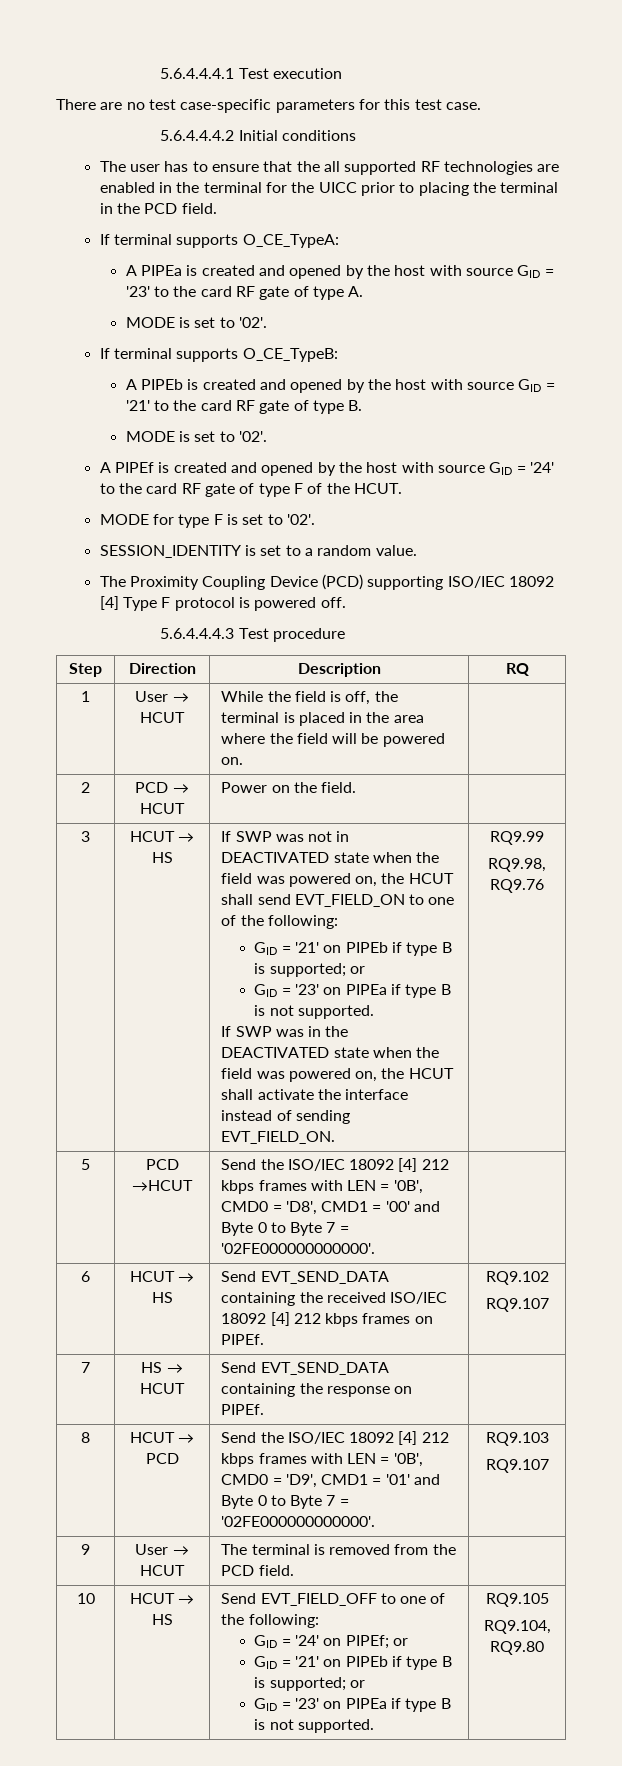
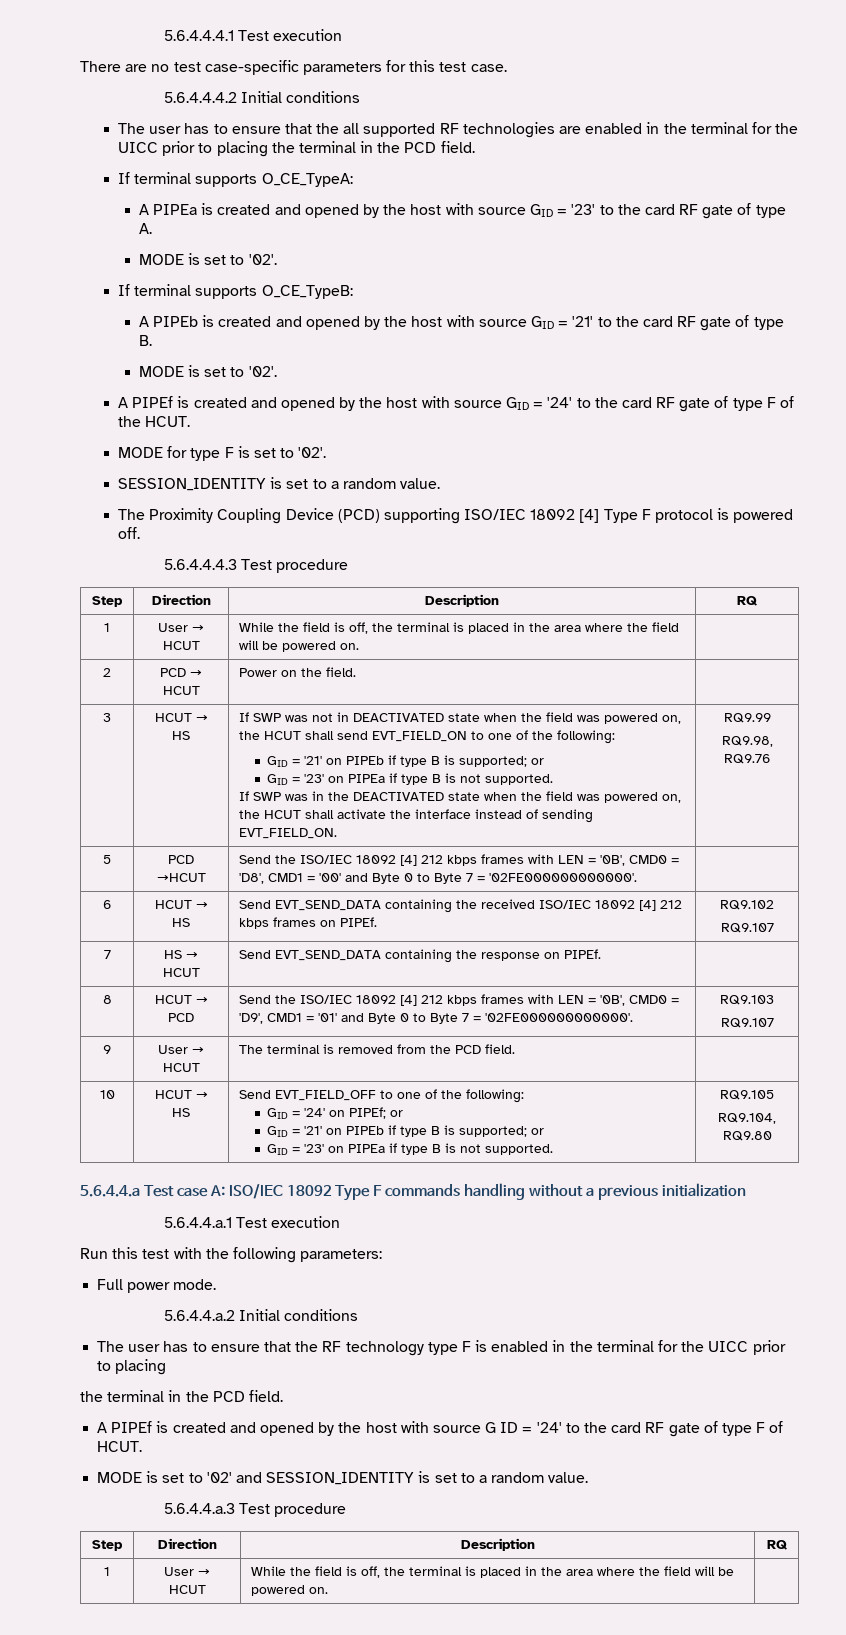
(544, 1648) none -> [80,1183,746,1201] [163,1216,341,1228] [80,1247,383,1263] [97,1279,217,1293] [163,1309,359,1321] [97,1340,786,1356] [97,1359,167,1375] [80,1390,283,1402] [97,1421,784,1437] [97,1441,143,1452] [97,1471,589,1485] [163,1503,347,1517] [92,1540,123,1551] [157,1538,217,1549] [460,1538,535,1551] [766,1540,787,1550] [104,1567,110,1576] [164,1567,210,1576] [168,1585,206,1594] [251,1566,735,1578] [251,1585,329,1596] // 5.6.4.4.a Test case A: ISO/IEC 18092 Type F commands handling without a previous initialization // 5.6.4.4.a.1 Test execution // Run this test with the following parameters: // Full power mode. // 5.6.4.4.a.2 Initial conditions // The user has to ensure that the RF technology type F is enabled in the terminal for the UICC prior to placing // the terminal in the PCD field. // A PIPEf is created and opened by the host with source G ID = '24' to the card RF gate of type F of HCUT. // MODE is set to '02' and SESSION_IDENTITY is set to a random value. // 5.6.4.4.a.3 Test procedure // Step | Direction | Description | RQ // 1 | User → HCUT | While the field is off, the terminal is placed in the area where the field will be powered on. |

